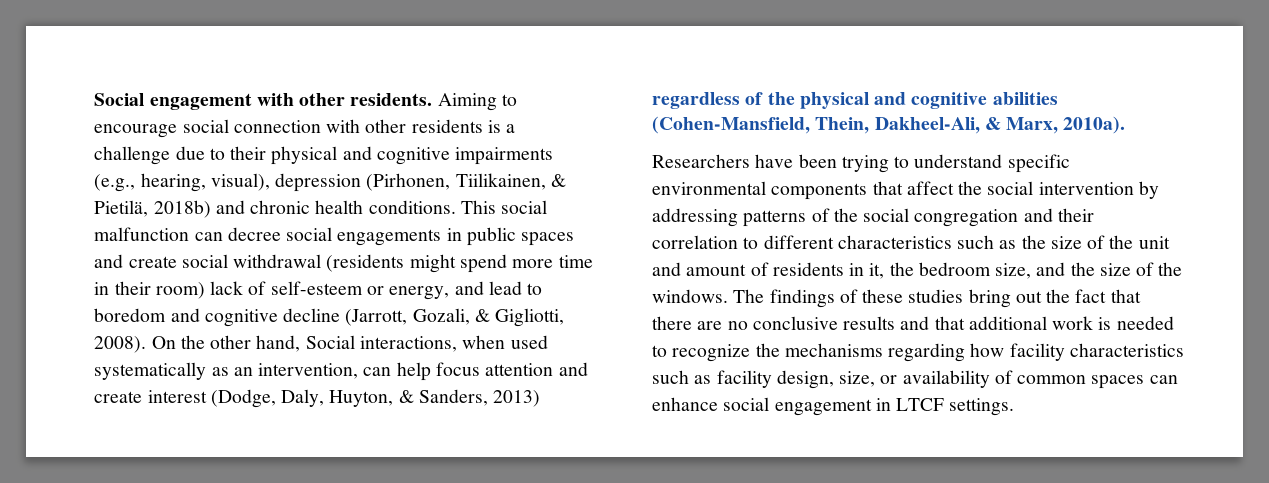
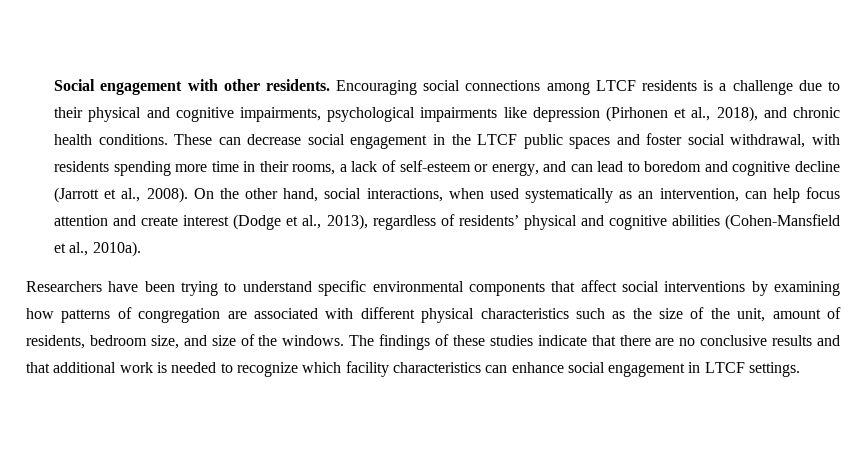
[437,93,517,111] [94,119,407,138] Aiming to encourage social connection with other -> [336,80,636,95] Encouraging social connections among LTCF
[455,147,554,165] [94,173,566,192] [94,200,548,218] [94,227,575,246] [94,254,507,273] impairments (e.g., hearing, visual), depression (Pirhonen, Tiilikainen, & Pietilä, 2018b) and chronic health conditions. This social malfunction can decree social engagements in public spaces and create social withdrawal (residents might spend -> [239,106,841,122] [54,133,840,149] [54,161,171,176] impairments, psychological impairments like depression (Pirhonen et al., 2018), and chronic health conditions. These can decrease social engagement in the LTCF public spaces and foster social withdrawal, with residents spending
[155,282,205,299] room) -> [292,164,347,175] rooms, a
(484, 288) none -> [570,164,593,172] can
[345,308,565,327] (Jarrott, Gozali, & Gigliotti, -> [54,187,141,203] (Jarrott et al.,
[305,335,355,349] Social -> [324,188,362,199] social
[210,389,541,408] (Dodge, Daly, Huyton, & Sanders, 2013) // -> [233,214,368,230] (Dodge et al., 2013),
[767,92,795,105] the -> [458,215,519,226] residents’
[652,116,1059,134] (Cohen-Mansfield, Thein, Dakheel-Ali, & Marx, -> [725,214,841,230] [54,242,89,256] (Cohen-Mansfield et al.,
[958,181,1159,199] [652,208,1094,227] [652,235,834,249] the social intervention by addressing patterns of the social congregation and their correlation to different -> [621,281,841,296] [26,307,475,323] social interventions by examining how patterns of congregation are associated with different physical
[1138,236,1170,249] [652,262,914,279] unit and amount of residents in it, the -> [737,307,842,322] [26,335,85,349] unit, amount of residents,
[1070,262,1095,276] the -> (207, 340) none
[968,289,1107,308] bring out the fact -> [537,335,587,346] indicate
[755,343,1184,362] [652,370,1145,389] the mechanisms regarding how facility characteristics such as facility design, size, or availability of common spaces -> [302,361,481,377] which facility characteristics

